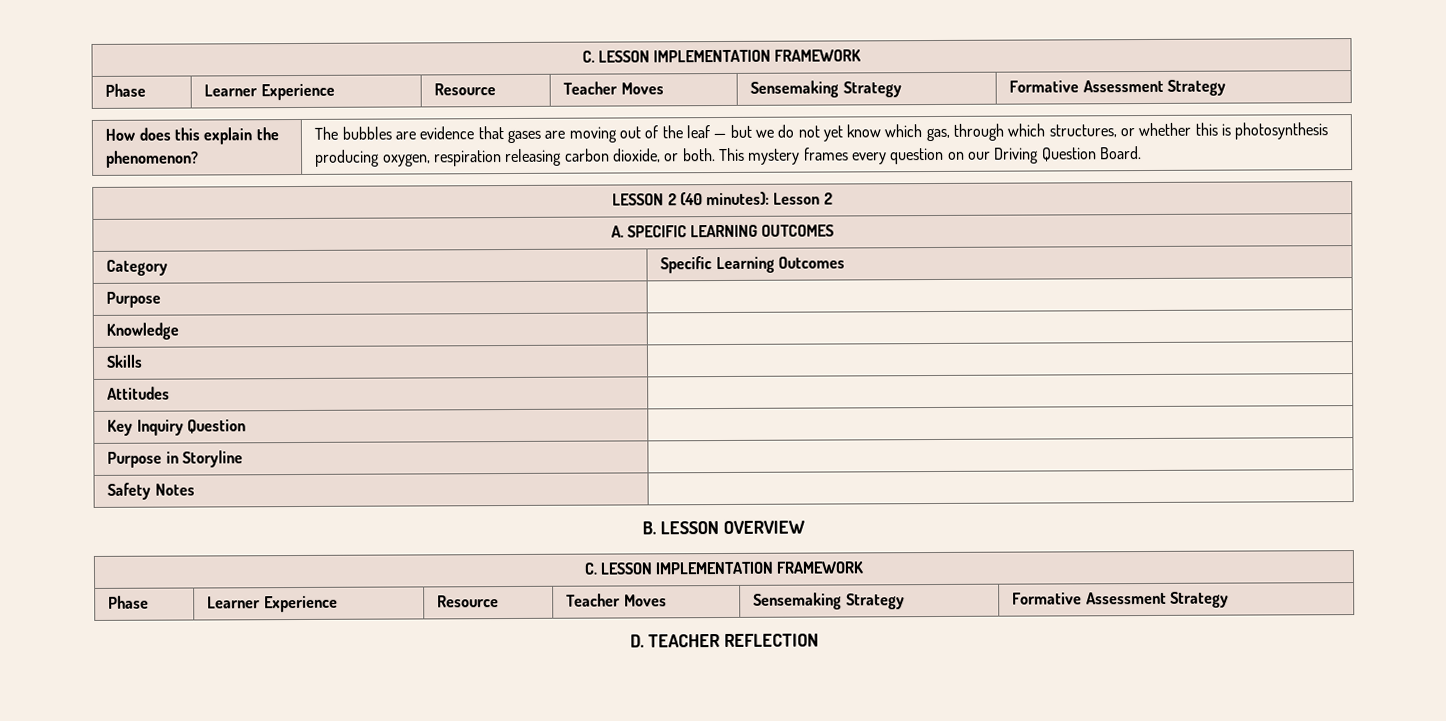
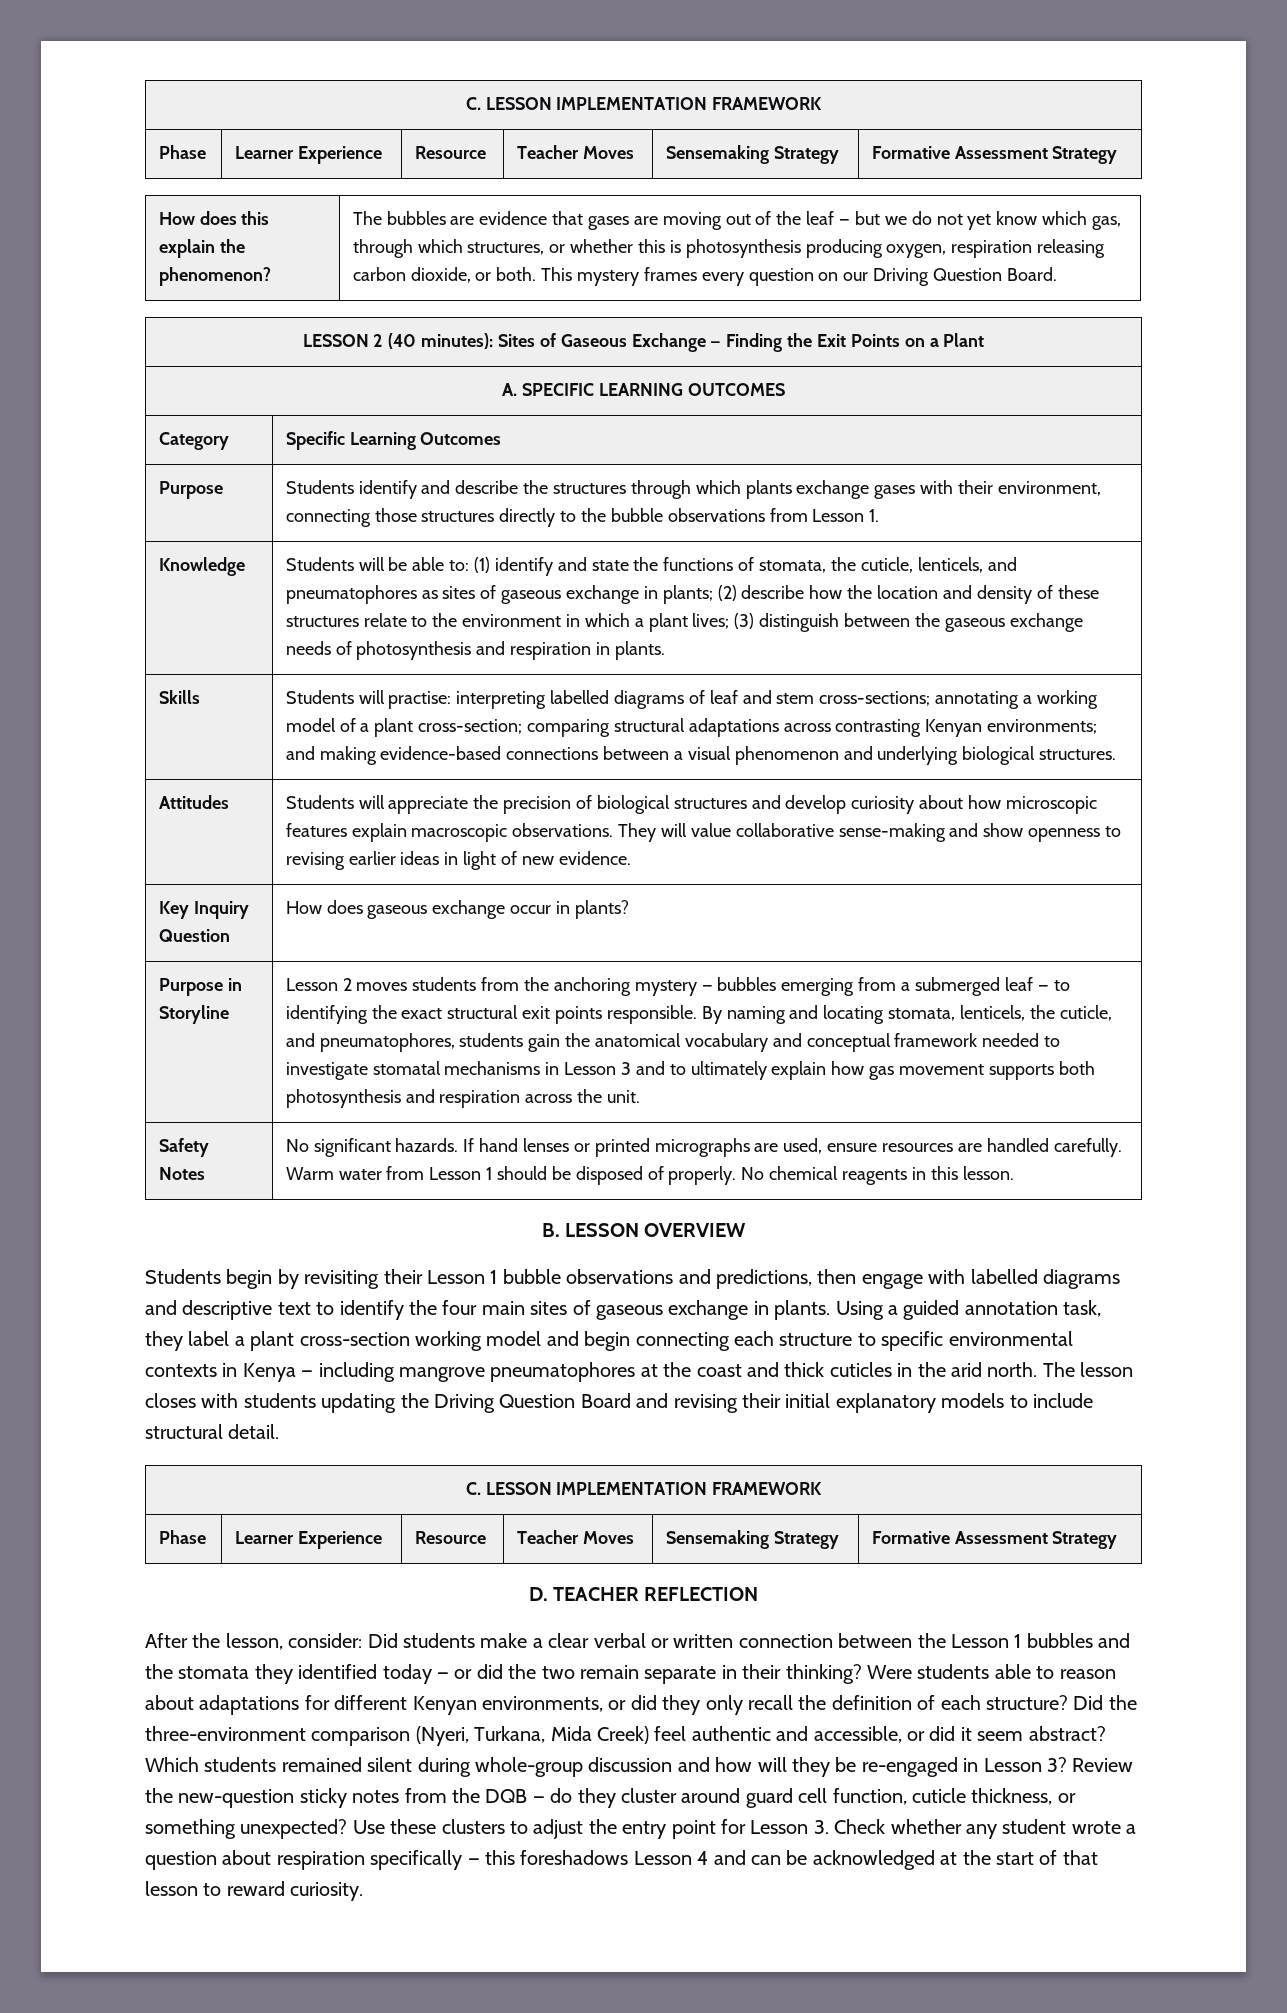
[773,192,833,205] Lesson 2 -> [497,333,985,352] Sites of Gaseous Exchange — Finding the Exit Points on a Plant
[106,322,180,340] [106,354,144,368] [107,386,171,400] [107,419,247,436] [107,450,244,468] [107,482,195,500] [642,520,805,535] // Knowledge | // Skills | // Attitudes | // Key Inquiry Question | // Purpose in Storyline | // Safety Notes | // B. LESSON OVERVIEW -> [285,480,1101,499] [285,508,880,527] [158,557,245,576] [285,557,1017,576] [285,585,1099,604] [285,613,1083,632] [285,641,665,660] [158,690,200,704] [285,690,1098,709] [285,718,1098,737] [285,746,1117,765] [158,795,229,809] [285,795,1097,814] [285,823,1122,842] [285,851,631,870] [158,901,249,919] [158,929,230,942] [285,900,629,919] [158,978,242,996] [158,1005,229,1024] [285,977,1070,996] [285,1005,1112,1024] [285,1033,1061,1052] [285,1061,1095,1080] [285,1089,641,1108] [158,1138,209,1157] [158,1167,205,1180] [285,1138,1122,1157] [285,1166,1014,1185] [541,1223,747,1237] [145,1269,1120,1289] [145,1300,1102,1320] [145,1331,1073,1351] [145,1362,1134,1382] [145,1393,1093,1413] [145,1424,280,1439] Students identify and describe the structures through which plants exchange gases with their environment, connecting those structures directly to the bubble observations from Lesson 1. // Knowledge | Students will be able to: (1) identify and state the functions of stomata, the cuticle, lenticels, and pneumatophores as sites of gaseous exchange in plants; (2) describe how the location and density of these structures relate to the environment in which a plant lives; (3) distinguish between the gaseous exchange needs of photosynthesis and respiration in plants. // Skills | Students will practise: interpreting labelled diagrams of leaf and stem cross-sections; annotating a working model of a plant cross-section; comparing structural adaptations across contrasting Kenyan environments; and making evidence-based connections between a visual phenomenon and underlying biological structures. // Attitudes | Students will appreciate the precision of biological structures and develop curiosity about how microscopic features explain macroscopic observations. They will value collaborative sense-making and show openness to revising earlier ideas in light of new evidence. // Key Inquiry Question | How does gaseous exchange occur in plants? // Purpose in Storyline | Lesson 2 moves students from the anchoring mystery — bubbles emerging from a submerged leaf — to identifying the exact structural exit points responsible. By naming and locating stomata, lenticels, the cuticle, and pneumatophores, students gain the anatomical vocabulary and conceptual framework needed to investigate stomatal mechanisms in Lesson 3 and to ultimately explain how gas movement supports both photosynthesis and respiration across the unit. // Safety Notes | No significant hazards. If hand lenses or printed micrographs are used, ensure resources are handled carefully. Warm water from Lesson 1 should be disposed of properly. No chemical reagents in this lesson. // B. LESSON OVERVIEW // Students begin by revisiting their Lesson 1 bubble observations and predictions, then engage with labelled diagrams and descriptive text to identify the four main sites of gaseous exchange in plants. Using a guided annotation task, they label a plant cross-section working model and begin connecting each structure to specific environmental contexts in Kenya — including mangrove pneumatophores at the coast and thick cuticles in the arid north. The lesson closes with students updating the Driving Question Board and revising their initial explanatory models to include structural detail.
(819, 640) none -> [145,1633,1131,1650] [145,1664,1116,1684] [145,1695,1137,1715] [145,1726,1106,1746] [145,1757,1134,1777] [145,1788,1076,1808] [145,1819,1137,1839] [145,1850,1098,1870] [145,1881,364,1901] // After the lesson, consider: Did students make a clear verbal or written connection between the Lesson 1 bubbles and the stomata they identified today — or did the two remain separate in their thinking? Were students able to reason about adaptations for different Kenyan environments, or did they only recall the definition of each structure? Did the three-environment comparison (Nyeri, Turkana, Mida Creek) feel authentic and accessible, or did it seem abstract? Which students remained silent during whole-group discussion and how will they be re-engaged in Lesson 3? Review the new-question sticky notes from the DQB — do they cluster around guard cell function, cuticle thickness, or something unexpected? Use these clusters to adjust the entry point for Lesson 3. Check whether any student wrote a question about respiration specifically — this foreshadows Lesson 4 and can be acknowledged at the start of that lesson to reward curiosity.

